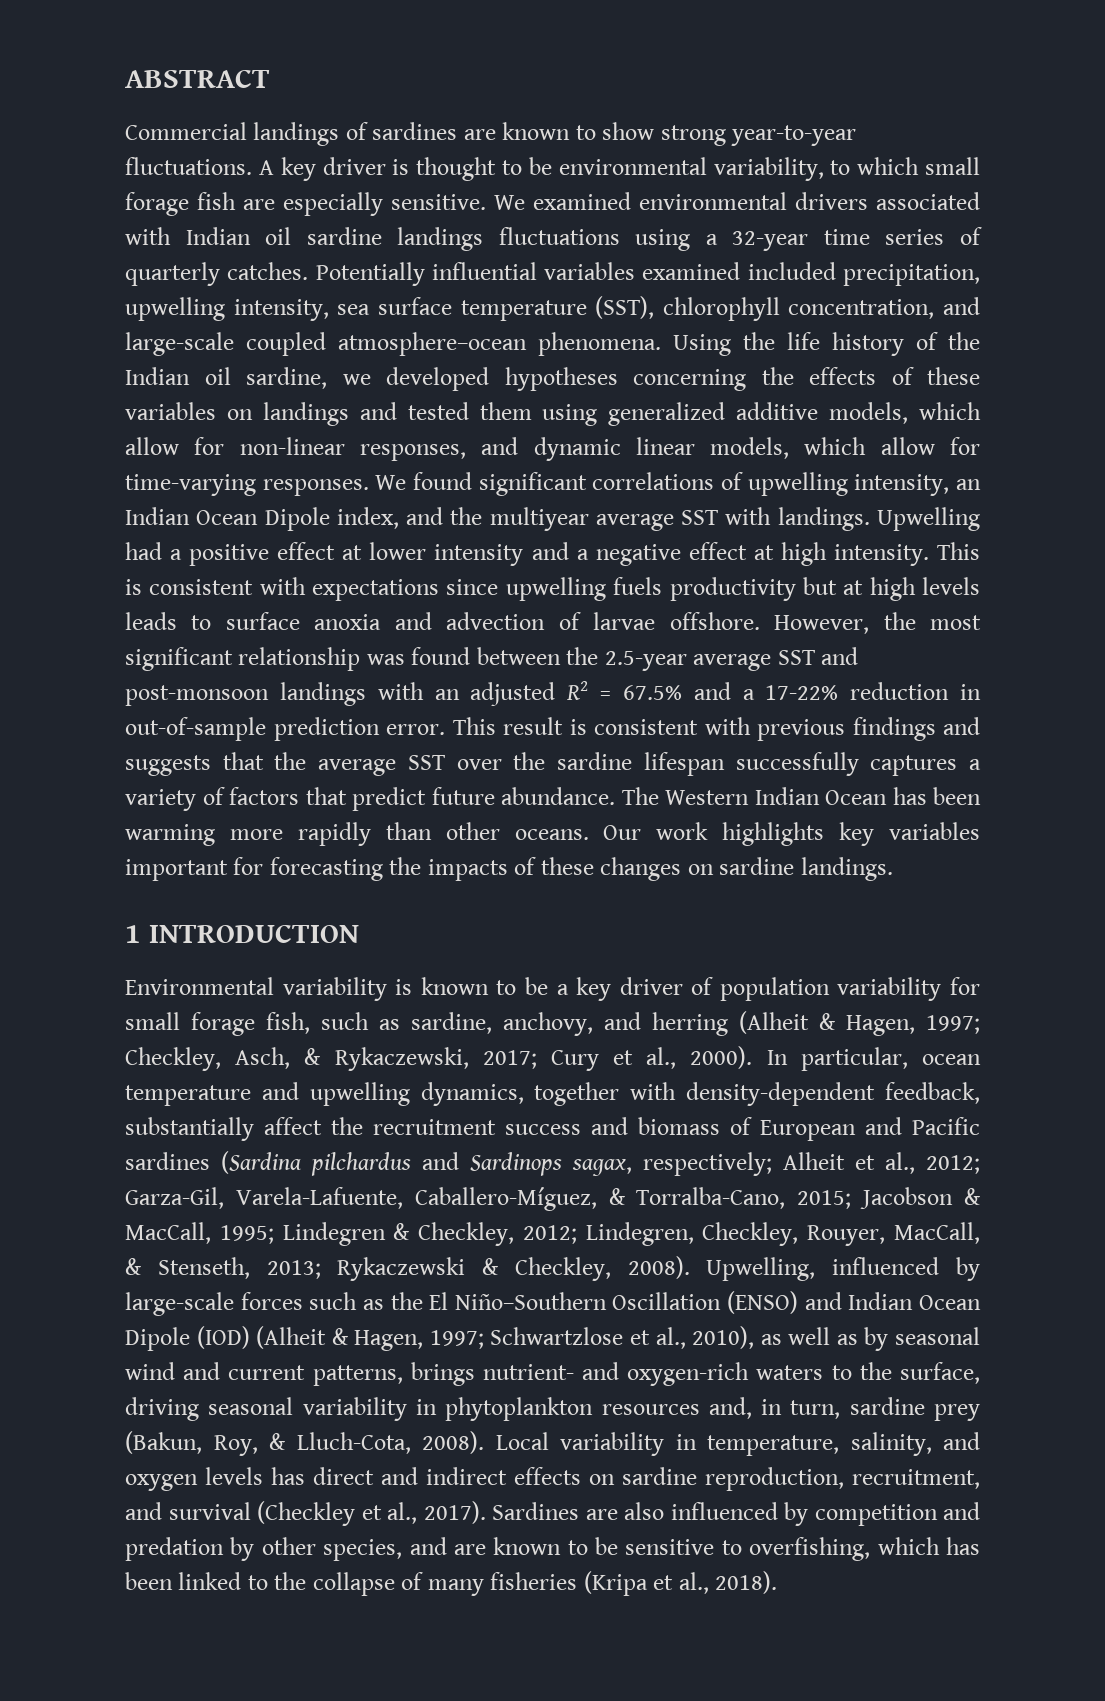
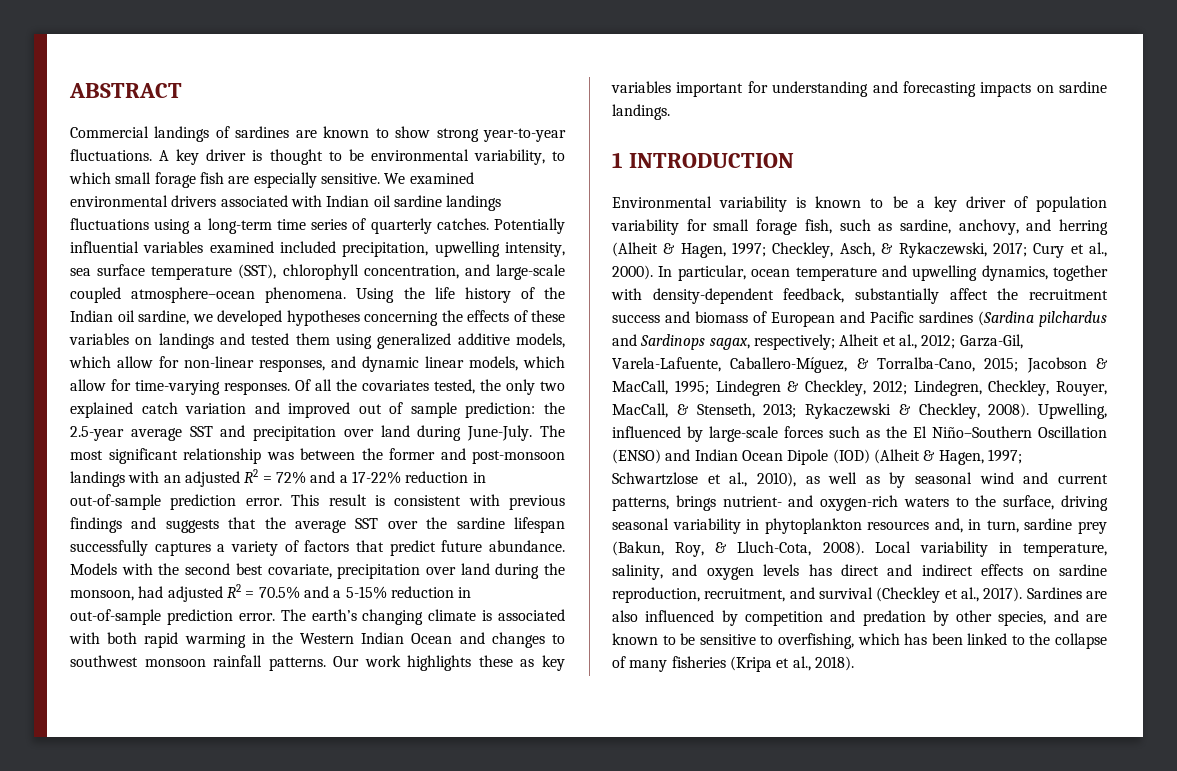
[732,231,809,251] 32-year -> [207,218,272,234] long-term
[375,472,981,496] [125,507,980,531] [125,542,980,566] [125,577,981,601] [125,612,916,634] We found significant correlations of upwelling intensity, an Indian Ocean Dipole index, and the multiyear average SST with landings. Upwelling had a positive effect at lower intensity and a negative effect at high intensity. This is consistent with expectations since upwelling fuels productivity but at high levels leads to surface anoxia and advection of larvae offshore. However, the -> [295,379,565,395] [70,402,565,418] [70,425,565,441] Of all the covariates tested, the only two explained catch variation and improved out of sample prediction: the 2.5-year average SST and precipitation over land during June-July. The
[411,647,471,665] found -> (294, 456) none
[604,650,815,671] 2.5-year average SST -> [389,448,435,460] former
[622,685,682,700] 67.5% -> [275,471,306,484] 72%
[621,787,981,805] [125,822,589,846] The Western Indian Ocean has been warming more rapidly than other oceans. -> [70,563,565,579] [70,584,472,602] [70,609,565,625] [69,632,565,648] [70,655,326,671] Models with the second best covariate, precipitation over land during the monsoon, had adjusted R2 = 70.5% and a 5-15% reduction in out-of-sample prediction error. The earth’s changing climate is associated with both rapid warming in the Western Indian Ocean and changes to southwest monsoon rainfall patterns.
(825, 834) none -> [478,655,535,667] these as
[269,857,682,881] forecasting the impacts of these changes -> [772,81,1032,97] understanding and forecasting impacts

